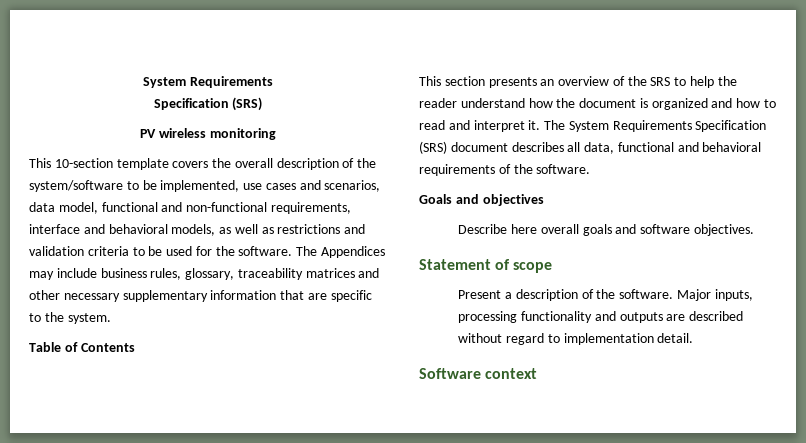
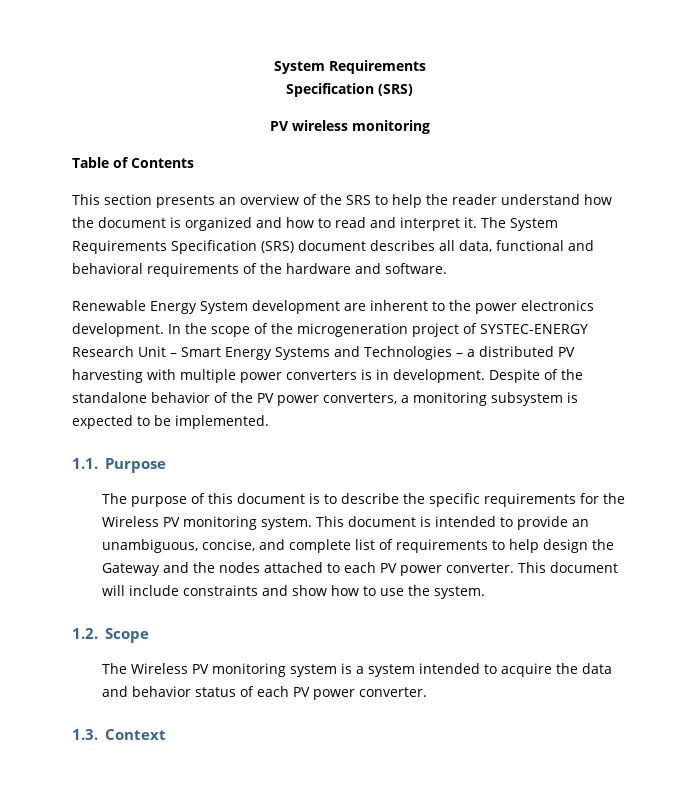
[29,158,377,170] [29,180,381,192] [29,202,351,214] [29,224,366,236] [29,246,386,258] [29,268,380,280] [29,290,372,302] [29,312,111,324] // This 10-section template covers the overall description of the system/software to be implemented, use cases and scenarios, data model, functional and non-functional requirements, interface and behavioral models, as well as restrictions and validation criteria to be used for the software. The Appendices may include business rules, glossary, traceability matrices and other necessary supplementary information that are specific to the system. -> (430, 127) none
(533, 169) none -> [286,263,381,274] hardware and
[419,194,544,206] [458,224,755,236] [419,259,553,273] [458,289,753,301] [458,311,744,323] [458,333,694,345] [419,368,538,379] Goals and objectives // Describe here overall goals and software objectives. // Statement of scope // Present a description of the software. Major inputs, processing functionality and outputs are described without regard to implementation detail. // Software context -> [72,300,594,314] [72,323,588,337] [72,346,575,360] [72,369,583,383] [72,392,578,406] [72,415,269,429] [72,458,166,473] [101,493,625,507] [101,516,589,530] [101,539,614,553] [101,562,618,576] [101,585,485,599] [72,628,149,643] [101,663,612,677] [101,686,427,700] [72,729,166,740] Renewable Energy System development are inherent to the power electronics development. In the scope of the microgeneration project of SYSTEC-ENERGY Research Unit – Smart Energy Systems and Technologies – a distributed PV harvesting with multiple power converters is in development. Despite of the standalone behavior of the PV power converters, a monitoring subsystem is expected to be implemented. // 1.1. Purpose // The purpose of this document is to describe the specific requirements for the Wireless PV monitoring system. This document is intended to provide an unambiguous, concise, and complete list of requirements to help design the Gateway and the nodes attached to each PV power converter. This document will include constraints and show how to use the system. // 1.2. Scope // The Wireless PV monitoring system is a system intended to acquire the data and behavior status of each PV power converter. // 1.3. Context

